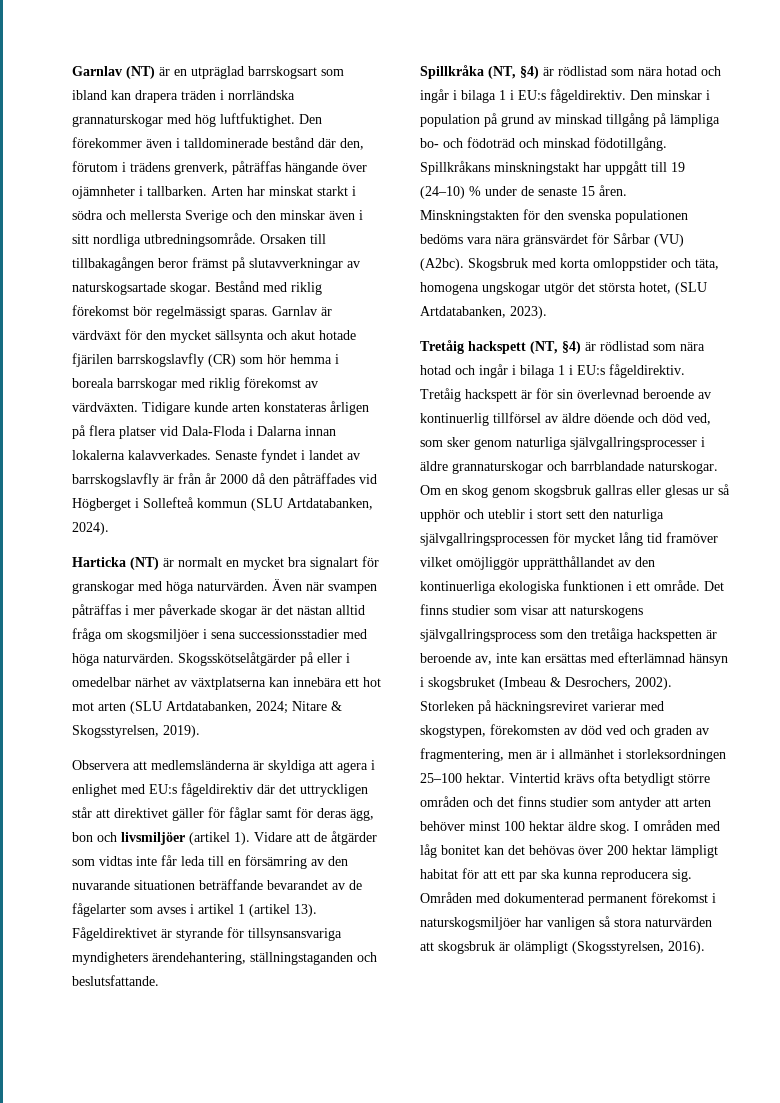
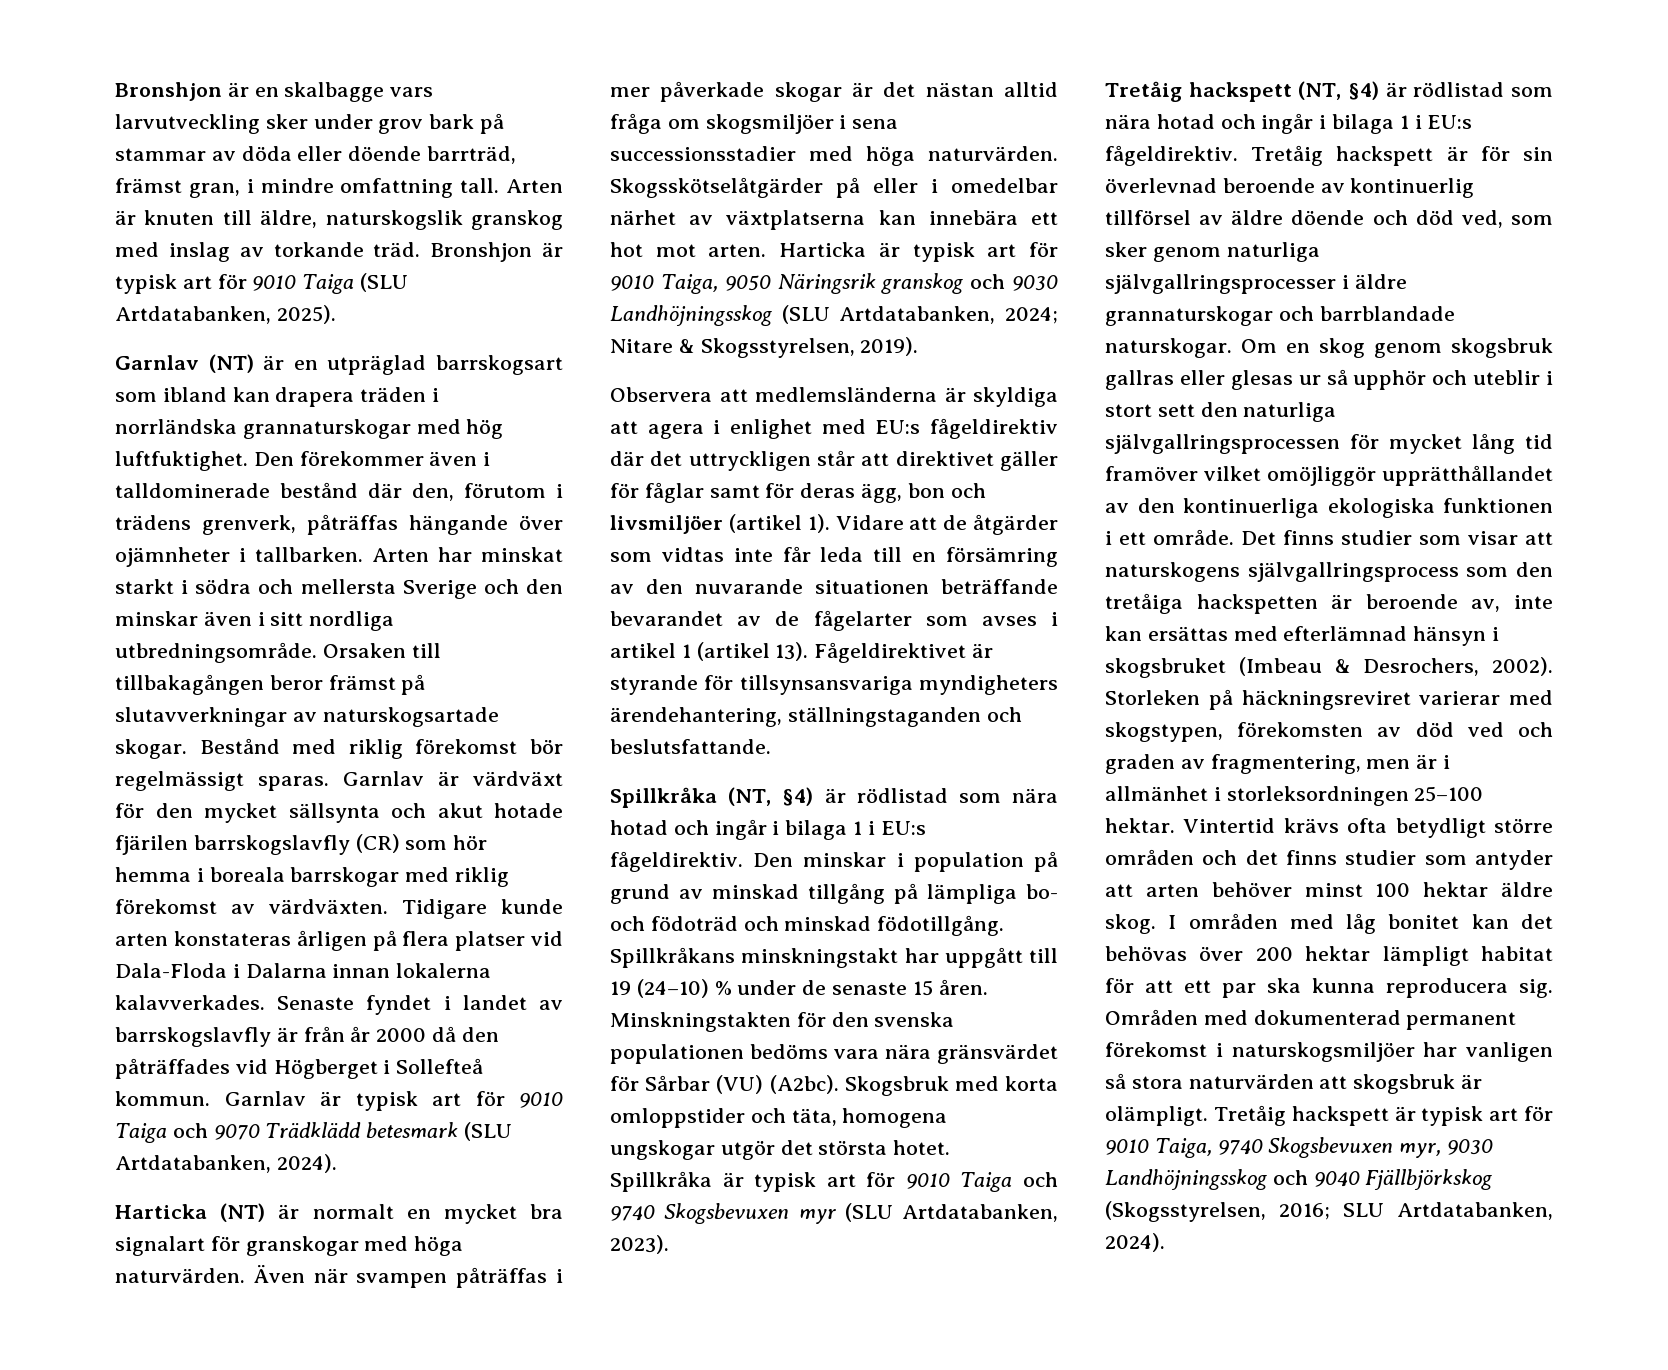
(72, 71) none -> [115,82,434,102] [115,113,505,134] [115,146,517,164] [115,178,563,198] [115,210,563,230] [115,242,563,262] [115,273,409,294] [115,305,336,324] Bronshjon är en skalbagge vars larvutveckling sker under grov bark på stammar av döda eller döende barrträd, främst gran, i mindre omfattning tall. Arten är knuten till äldre, naturskogslik granskog med inslag av torkande träd. Bronshjon är typisk art för 9010 Taiga (SLU Artdatabanken, 2025). //
[197,498,247,508] kommun -> [115,1091,563,1111] [115,1122,459,1143] kommun. Garnlav är typisk art för 9010 Taiga och 9070 Trädklädd betesmark
[98,702,126,711] arten -> [708,242,1058,262] [610,273,1058,294] [610,305,772,326] arten. Harticka är typisk art för 9010 Taiga, 9050 Näringsrik granskog och 9030 Landhöjningsskog
[639,282,671,294] hotet, -> [893,1140,951,1155] [610,1171,1058,1192] [610,1203,836,1224] hotet. Spillkråka är typisk art för 9010 Taiga och 9740 Skogsbevuxen myr
[514,941,705,954] olämpligt (Skogsstyrelsen, 2016). -> [1105,1105,1553,1126] [1105,1137,1494,1158] [1105,1169,1493,1190] [1105,1201,1553,1222] [1105,1233,1165,1252] olämpligt. Tretåig hackspett är typisk art för 9010 Taiga, 9740 Skogsbevuxen myr, 9030 Landhöjningsskog och 9040 Fjällbjörkskog (Skogsstyrelsen, 2016; SLU Artdatabanken, 2024).

